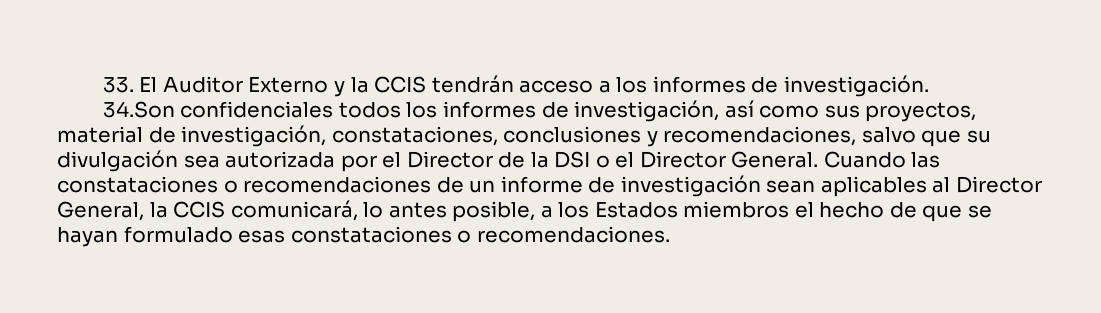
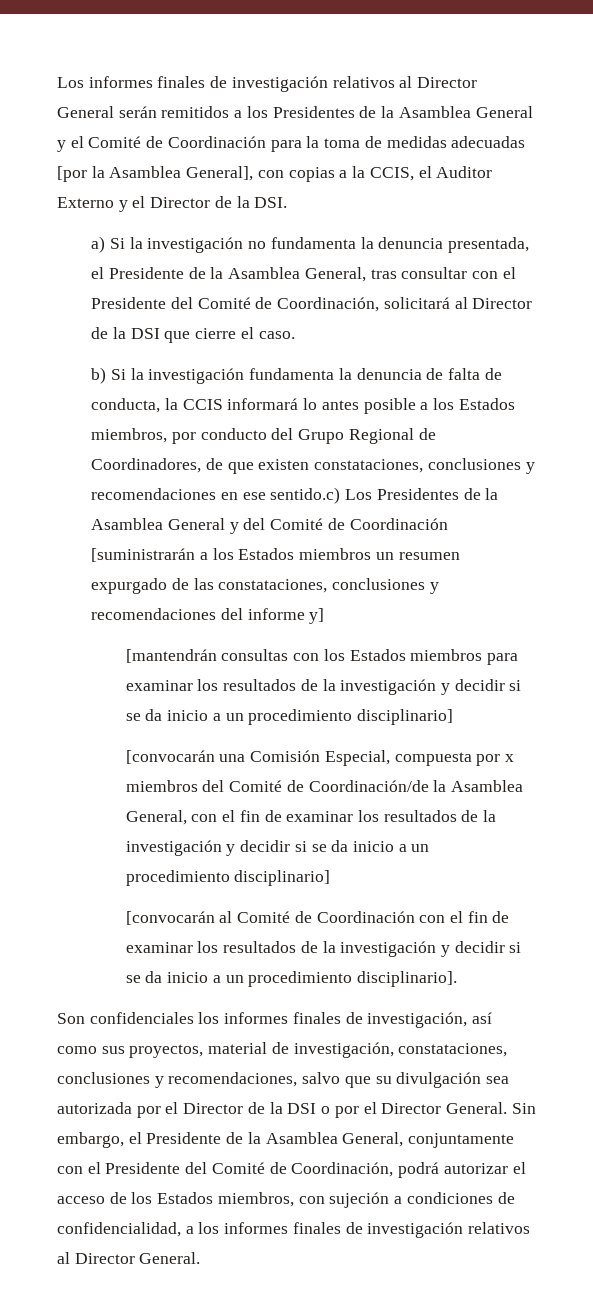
[102,75,929,97] [102,101,536,118] 33. El Auditor Externo y la CCIS tendrán acceso a los informes de investigación. // 34.Son confidenciales todos los informes -> [57,76,478,92] [57,106,533,118] [57,136,526,152] [57,166,493,182] [57,196,288,212] [91,236,530,253] [91,267,516,282] [91,297,533,312] [91,327,295,343] [91,367,502,384] [91,398,515,414] [91,428,436,444] [91,458,535,474] [91,487,499,504] [91,518,448,534] [91,548,460,562] [91,578,439,594] [91,608,325,624] [125,649,518,665] [125,679,522,695] [125,709,453,725] [125,750,514,766] [125,780,523,792] [125,810,497,825] [125,840,430,856] [125,870,331,886] [125,911,510,925] [125,941,522,957] [125,971,457,987] [57,1012,341,1024] Los informes finales de investigación relativos al Director General serán remitidos a los Presidentes de la Asamblea General y el Comité de Coordinación para la toma de medidas adecuadas [por la Asamblea General], con copias a la CCIS, el Auditor Externo y el Director de la DSI. // a) Si la investigación no fundamenta la denuncia presentada, el Presidente de la Asamblea General, tras consultar con el Presidente del Comité de Coordinación, solicitará al Director de la DSI que cierre el caso. // b) Si la investigación fundamenta la denuncia de falta de conducta, la CCIS informará lo antes posible a los Estados miembros, por conducto del Grupo Regional de Coordinadores, de que existen constataciones, conclusiones y recomendaciones en ese sentido.c) Los Presidentes de la Asamblea General y del Comité de Coordinación [suministrarán a los Estados miembros un resumen expurgado de las constataciones, conclusiones y recomendaciones del informe y] // [mantendrán consultas con los Estados miembros para examinar los resultados de la investigación y decidir si se da inicio a un procedimiento disciplinario] // [convocarán una Comisión Especial, compuesta por x miembros del Comité de Coordinación/de la Asamblea General, con el fin de examinar los resultados de la investigación y decidir si se da inicio a un procedimiento disciplinario] // [convocarán al Comité de Coordinación con el fin de examinar los resultados de la investigación y decidir si se da inicio a un procedimiento disciplinario]. // Son confidenciales los informes finales
(610, 161) none -> [334,1106,359,1118] por
[823,151,941,168] [57,175,1042,197] [57,200,993,222] [57,226,670,247] Cuando las constataciones o recomendaciones de un informe de investigación sean aplicables al Director General, la CCIS comunicará, lo antes posible, a los Estados miembros el hecho de que se hayan formulado esas constataciones o recomendaciones. -> [511,1103,536,1114] [57,1132,515,1148] [57,1162,526,1178] [57,1192,515,1208] [57,1222,531,1238] [57,1252,201,1264] Sin embargo, el Presidente de la Asamblea General, conjuntamente con el Presidente del Comité de Coordinación, podrá autorizar el acceso de los Estados miembros, con sujeción a condiciones de confidencialidad, a los informes finales de investigación relativos al Director General.

